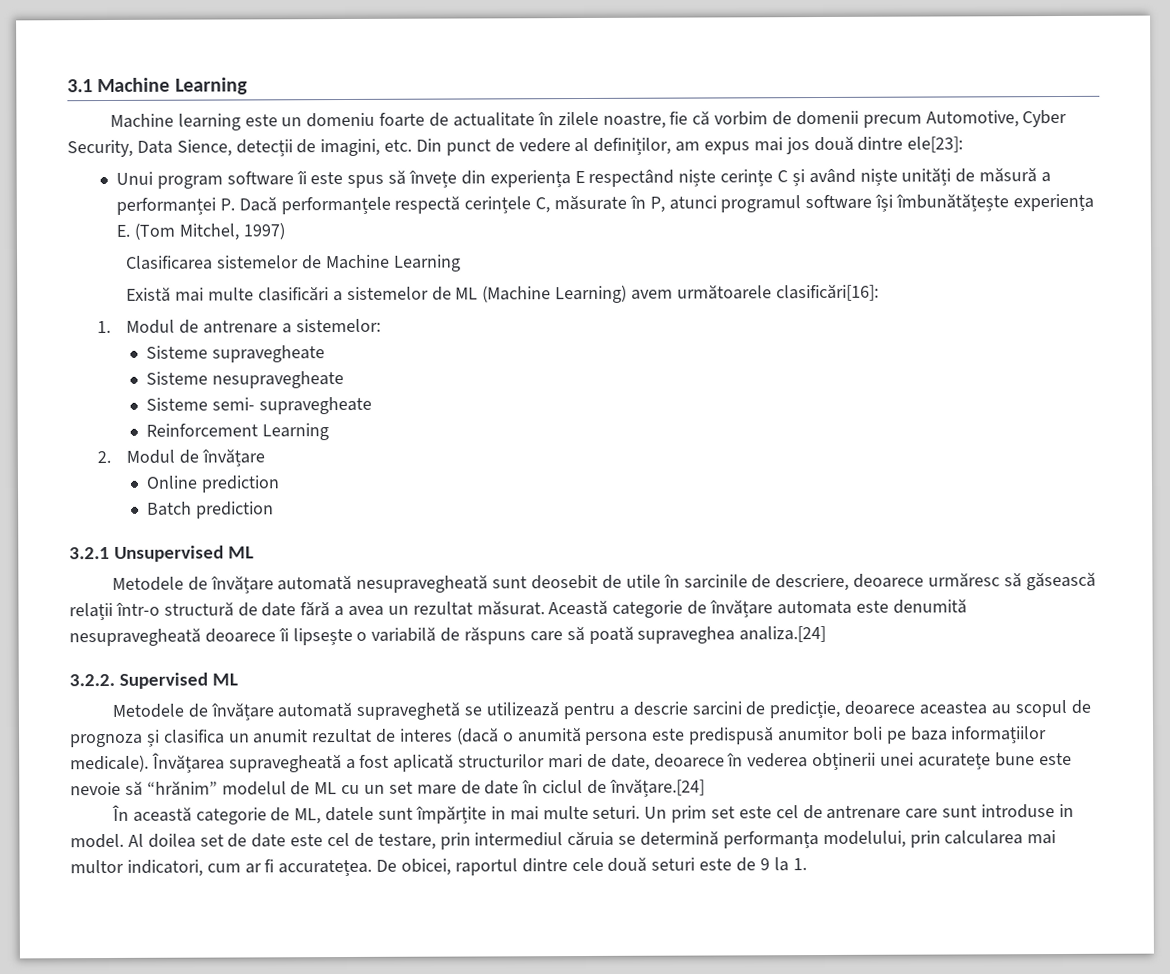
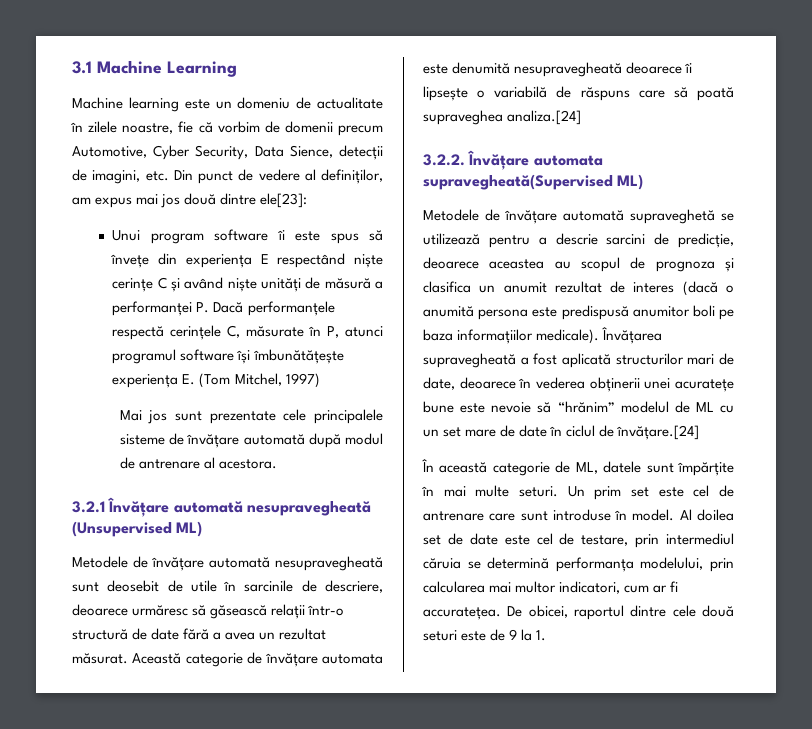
[379,112,426,127] foarte -> (291, 103) none
[126,254,461,272] [126,283,879,304] [97,318,381,334] [146,345,326,363] [146,371,345,389] [146,396,372,415] [146,423,330,441] [97,448,266,467] [146,475,281,493] [147,501,275,519] [69,545,255,562] Clasificarea sistemelor de Machine Learning // Există mai multe clasificări a sistemelor de ML (Machine Learning) avem următoarele clasificări[16]: // 1. Modul de antrenare a sistemelor: // Sisteme supravegheate // Sisteme nesupravegheate // Sisteme semi- supravegheate // Reinforcement Learning // 2. Modul de învățare // Online prediction // Batch prediction // 3.2.1 Unsupervised ML -> [119,409,383,424] [119,433,383,448] [119,457,277,469] [72,497,371,517] [72,521,203,537] Mai jos sunt prezentate cele principalele sisteme de învățare automată după modul de antrenare al acestora. // 3.2.1 Învățare automată nesupravegheată (Unsupervised ML)
[119,672,239,689] Supervised ML -> [468,150,603,170] [423,174,644,190] Învățare automata supravegheată(Supervised ML)
[490,806,506,820] in -> [422,486,434,496] în
[1058,803,1074,818] in -> [615,510,628,520] în

